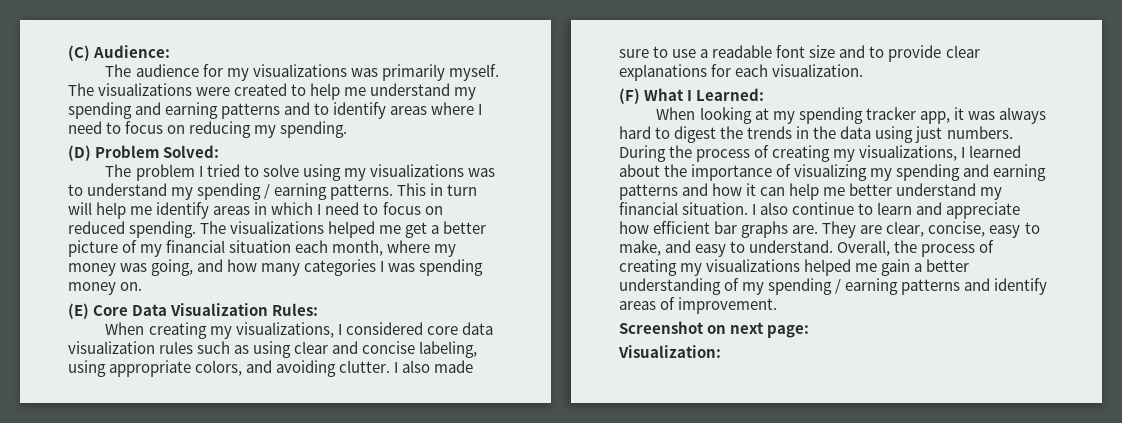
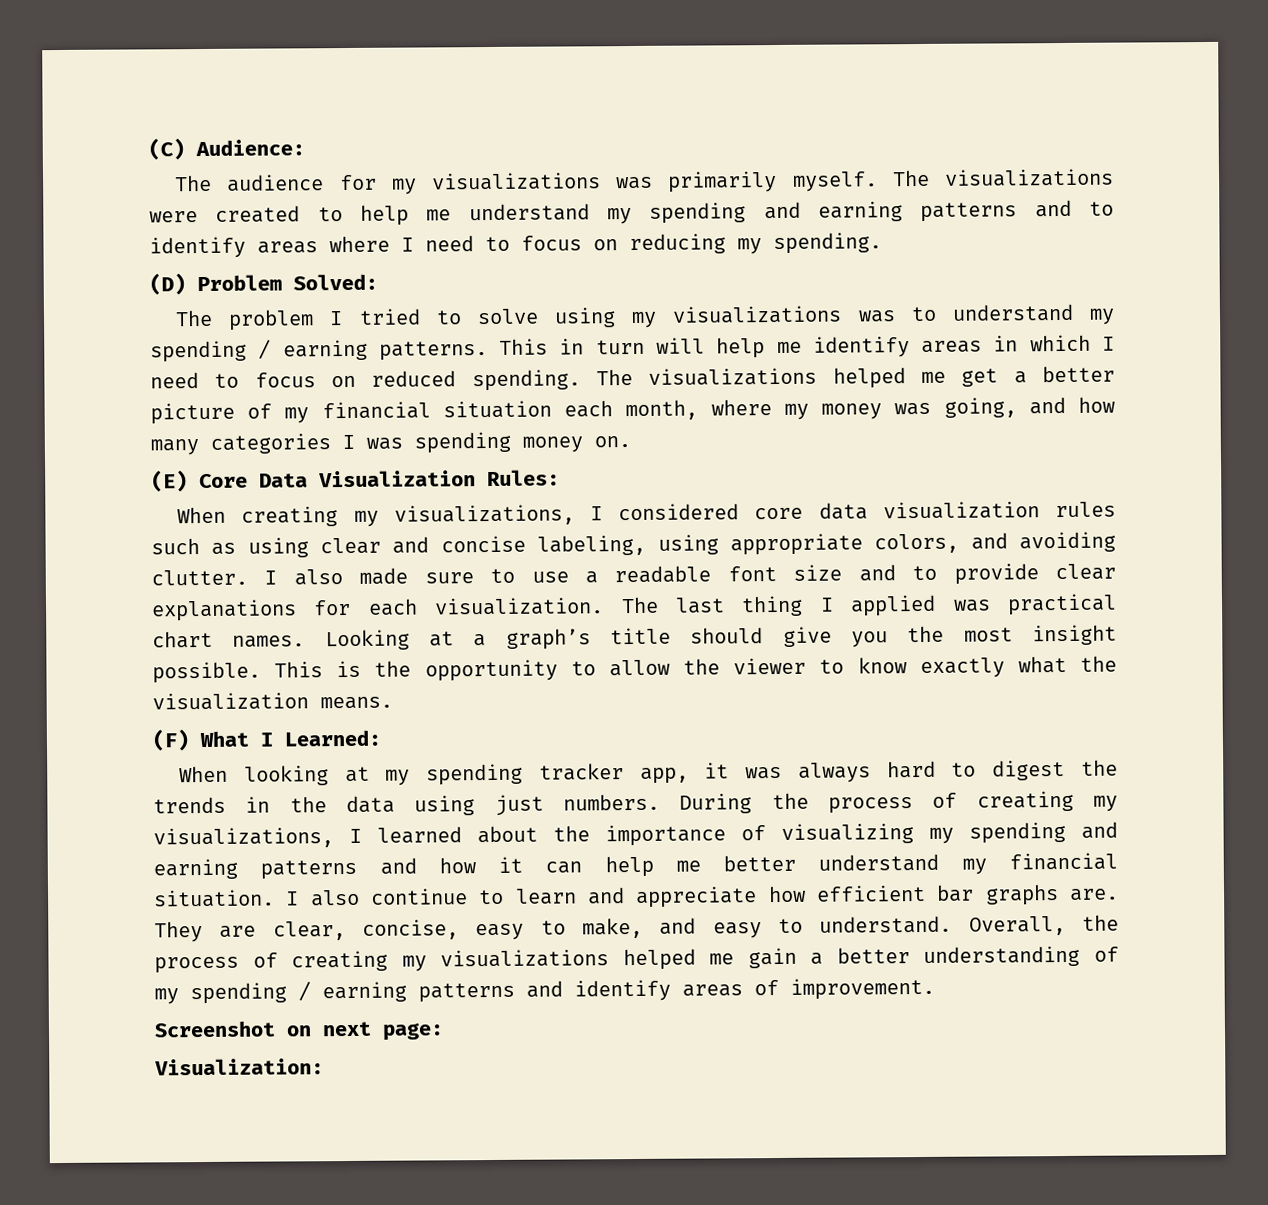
(864, 70) none -> [620,593,1117,617] [152,624,1118,651] [152,655,1118,684] [152,692,393,711] The last thing I applied was practical chart names. Looking at a graph’s title should give you the most insight possible. This is the opportunity to allow the viewer to know exactly what the visualization means.

